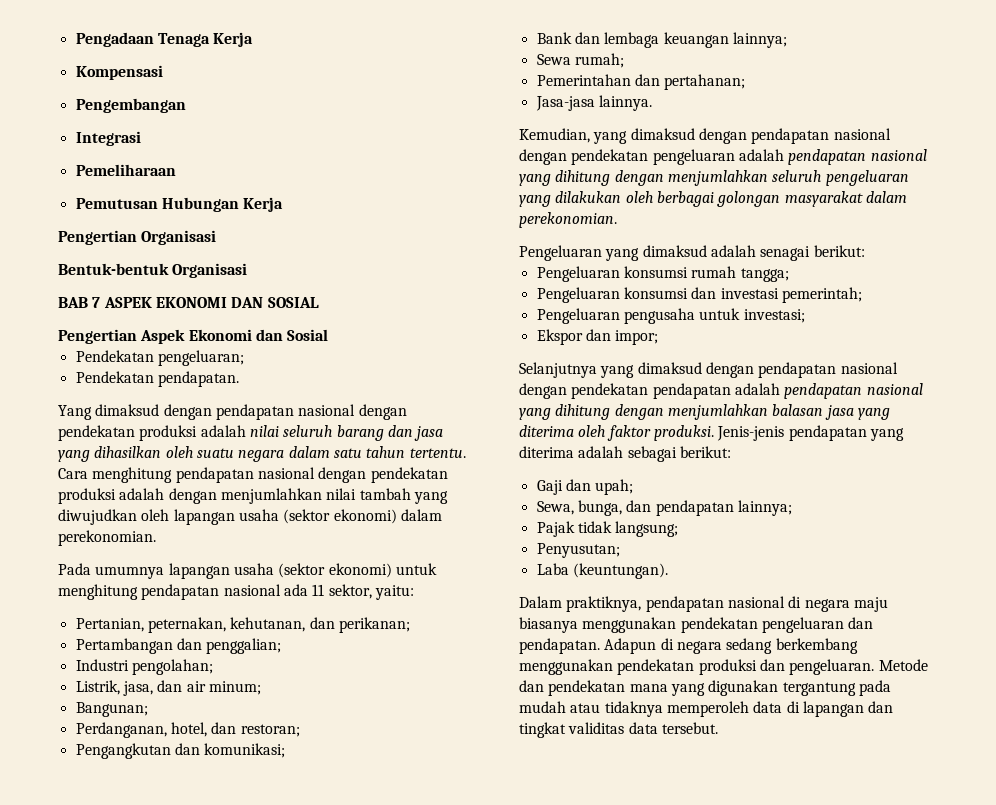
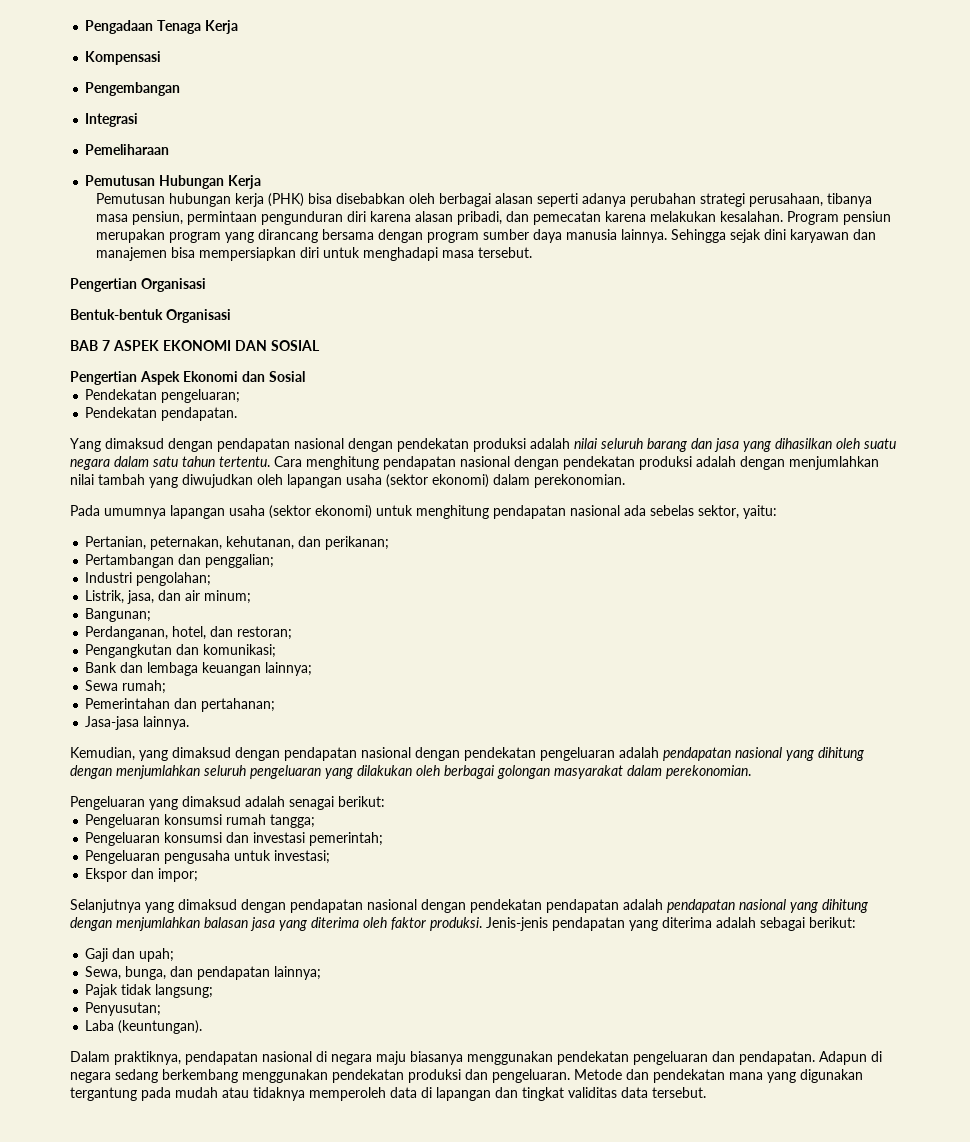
(284, 204) none -> [95,193,872,207] [95,211,891,225] [95,229,876,243] [95,247,532,261] // Pemutusan hubungan kerja (PHK) bisa disebabkan oleh berbagai alasan seperti adanya perubahan strategi perusahaan, tibanya masa pensiun, permintaan pengunduran diri karena alasan pribadi, dan pemecatan karena melakukan kesalahan. Program pensiun merupakan program yang dirancang bersama dengan program sumber daya manusia lainnya. Sehingga sejak dini karyawan dan manajemen bisa mempersiapkan diri untuk menghadapi masa tersebut.
[312,584,325,596] 11 -> [650,505,694,516] sebelas

